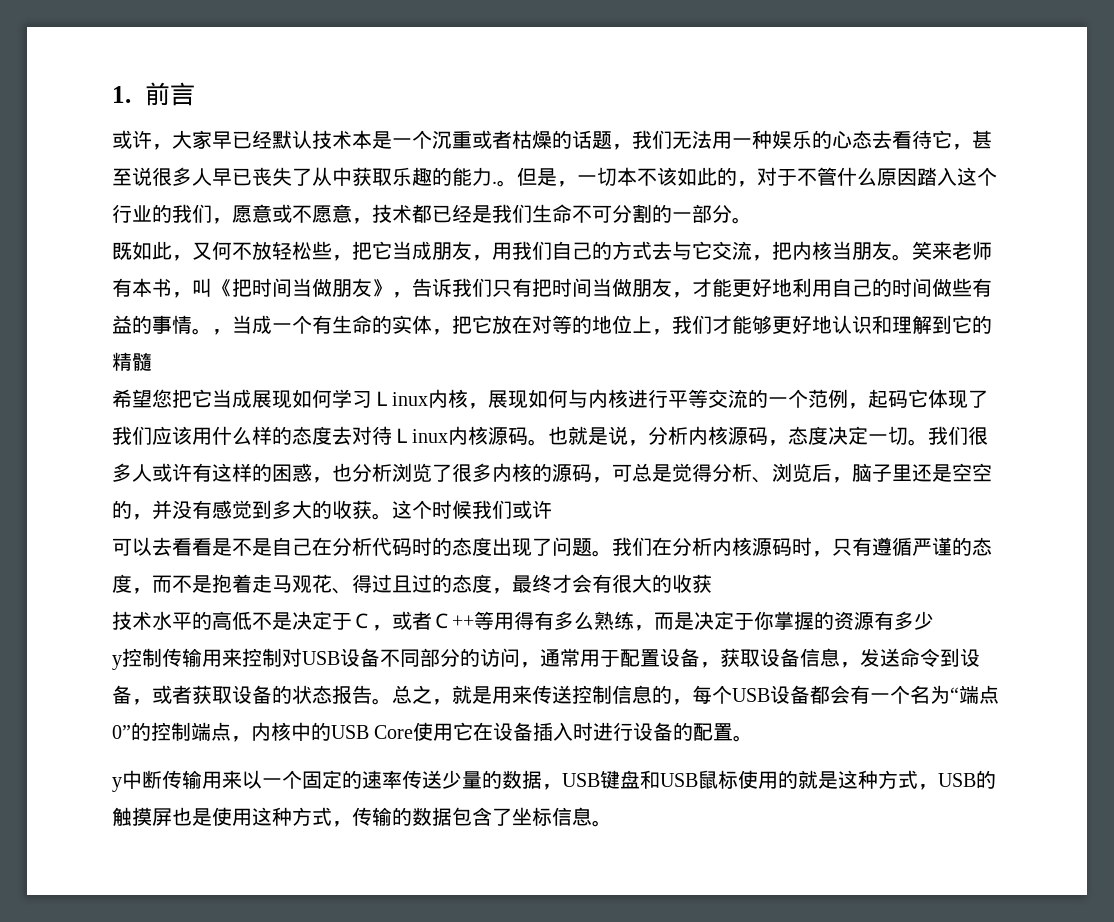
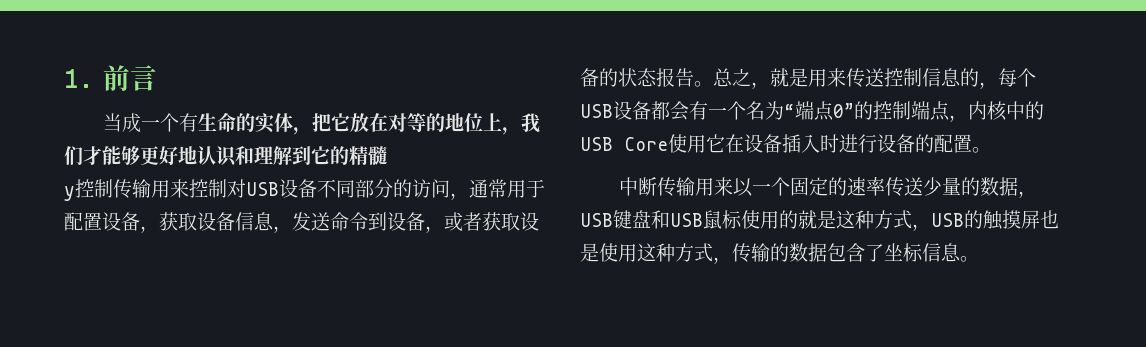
[112,130,992,150] [112,167,997,187] [112,204,752,224] [112,241,992,261] [112,278,992,298] [112,315,232,335] 或许，大家早已经默认技术本是一个沉重或者枯燥的话题，我们无法用一种娱乐的心态去看待它，甚至说很多人早已丧失了从中获取乐趣的能力.。但是，一切本不该如此的，对于不管什么原因踏入这个行业的我们，愿意或不愿意，技术都已经是我们生命不可分割的一部分。 // 既如此，又何不放轻松些，把它当成朋友，用我们自己的方式去与它交流，把内核当朋友。笑来老师有本书，叫《把时间当做朋友》，告诉我们只有把时间当做朋友，才能更好地利用自己的时间做些有益的事情。， -> (157, 78) none
[112,389,988,409] [112,426,988,446] [112,463,992,483] [112,500,552,520] [112,537,992,557] [112,574,712,594] [112,611,934,631] // 希望您把它当成展现如何学习Ｌinux内核，展现如何与内核进行平等交流的一个范例，起码它体现了我们应该用什么样的态度去对待Ｌinux内核源码。也就是说，分析内核源码，态度决定一切。我们很多人或许有这样的困惑，也分析浏览了很多内核的源码，可总是觉得分析、浏览后，脑子里还是空空的，并没有感觉到多大的收获。这个时候我们或许 // 可以去看看是不是自己在分析代码时的态度出现了问题。我们在分析内核源码时，只有遵循严谨的态度，而不是抱着走马观花、得过且过的态度，最终才会有很大的收获 // 技术水平的高低不是决定于Ｃ，或者Ｃ++等用得有多么熟练，而是决定于你掌握的资源有多少 -> (387, 155) none
[112,777,122,792] y -> (991, 150) none

